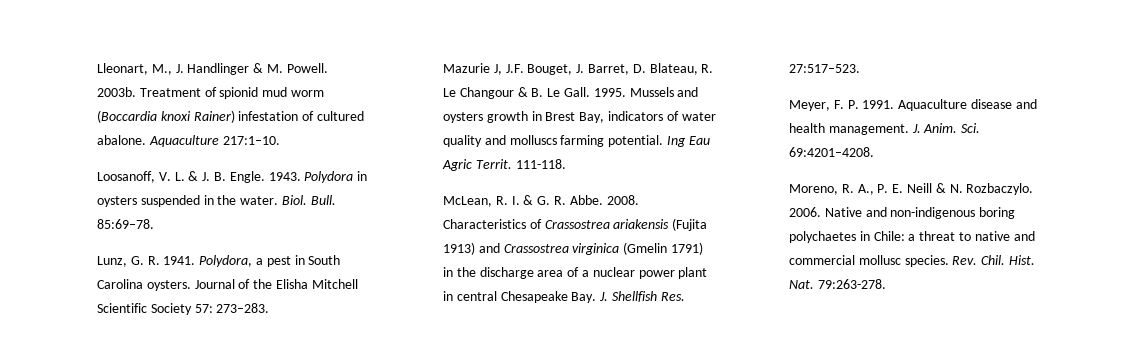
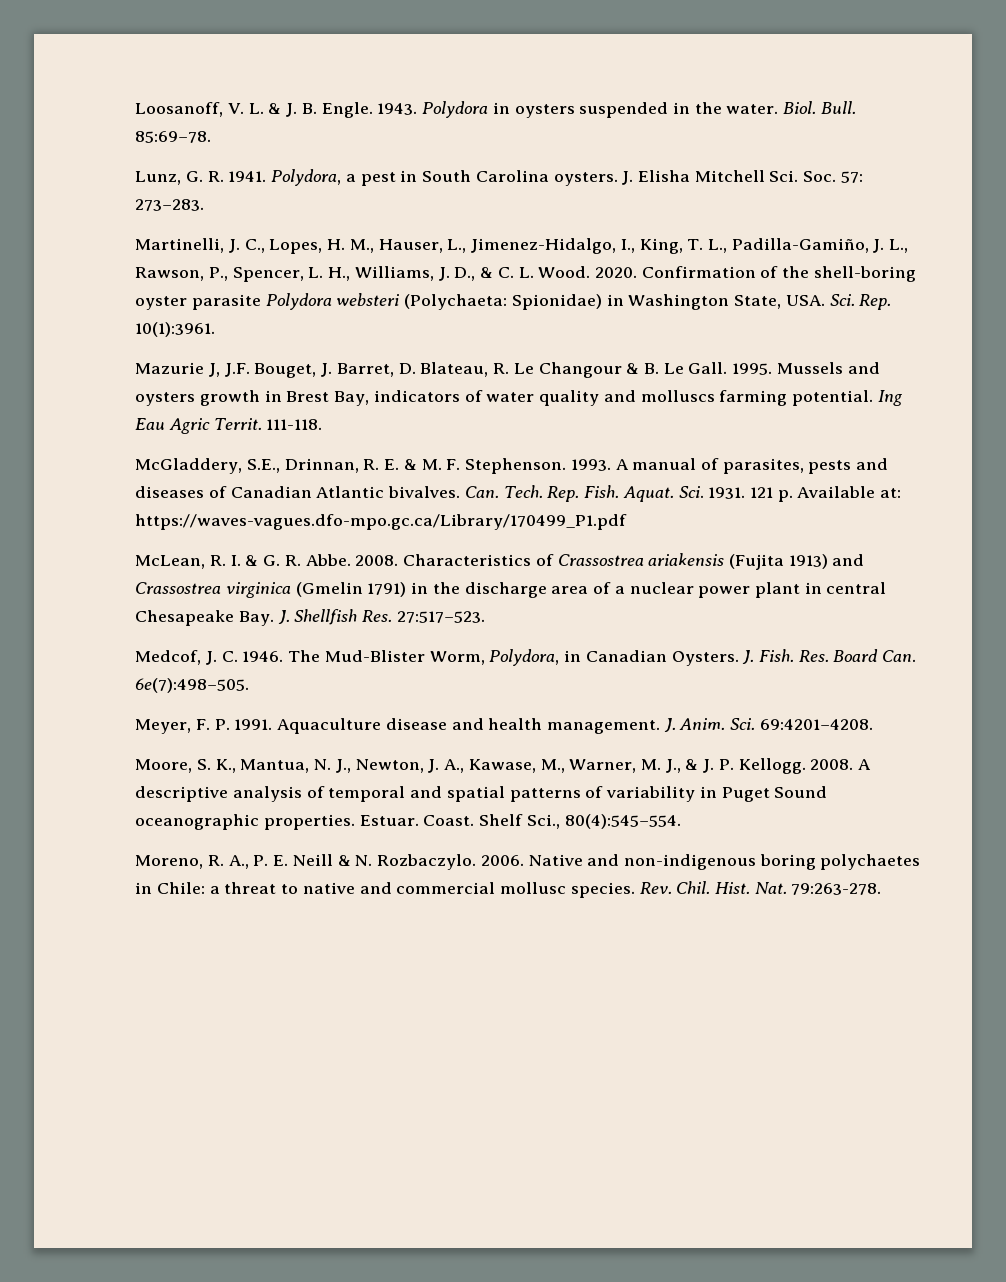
[97,63,328,75] [97,87,325,99] [97,110,365,123] [97,135,280,147] Lleonart, M., J. Handlinger & M. Powell. 2003b. Treatment of spionid mud worm (Boccardia knoxi Rainer) infestation of cultured abalone. Aquaculture 217:1–10. // -> (135, 109) none
[194,279,358,289] [97,303,270,315] Journal of the Elisha Mitchell Scientific Society 57: 273–283. -> [622,170,863,185] [135,199,205,211] [135,238,909,254] [135,266,916,282] [135,293,892,310] [135,322,216,337] J. Elisha Mitchell Sci. Soc. 57: 273–283. // Martinelli, J. C., Lopes, H. M., Hauser, L., Jimenez-Hidalgo, I., King, T. L., Padilla-Gamiño, J. L., Rawson, P., Spencer, L. H., Williams, J. D., & C. L. Wood. 2020. Confirmation of the shell-boring oyster parasite Polydora websteri (Polychaeta: Spionidae) in Washington State, USA. Sci. Rep. 10(1):3961.
(566, 164) none -> [135,458,889,474] [135,485,902,502] [135,514,628,530] // McGladdery, S.E., Drinnan, R. E. & M. F. Stephenson. 1993. A manual of parasites, pests and diseases of Canadian Atlantic bivalves. Can. Tech. Rep. Fish. Aquat. Sci. 1931. 121 p. Available at: https://waves-vagues.dfo-mpo.gc.ca/Library/170499_P1.pdf
(861, 68) none -> [135,649,917,666] [135,678,250,693] // Medcof, J. C. 1946. The Mud-Blister Worm, Polydora, in Canadian Oysters. J. Fish. Res. Board Can. 6e(7):498–505.
(875, 152) none -> [135,758,872,774] [135,786,828,802] [135,814,681,830] // Moore, S. K., Mantua, N. J., Newton, J. A., Kawase, M., Warner, M. J., & J. P. Kellogg. 2008. A descriptive analysis of temporal and spatial patterns of variability in Puget Sound oceanographic properties. Estuar. Coast. Shelf Sci., 80(4):545–554.

